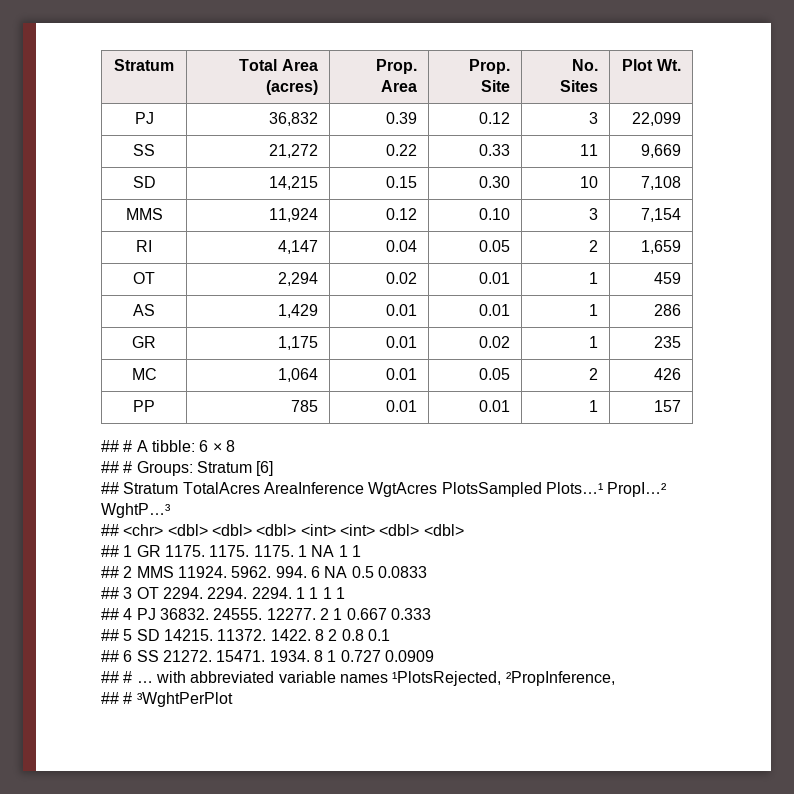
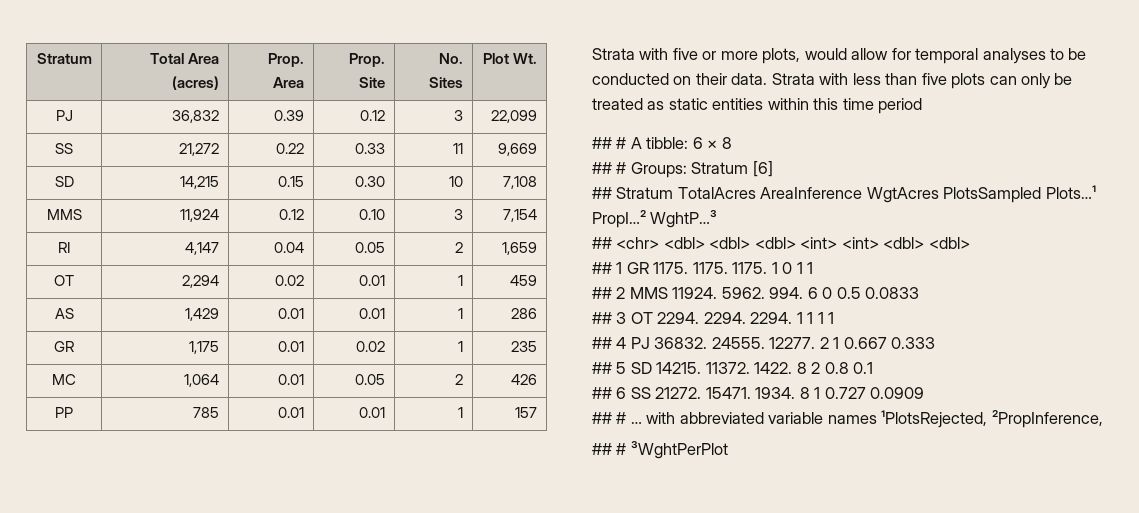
(681, 406) none -> [592,48,1087,64] [592,73,1073,89] [592,98,923,114] // Strata with five or more plots, would allow for temporal analyses to be conducted on their data. Strata with less than five plots can only be treated as static entities within this time period
[311,545,335,557] NA -> [782,262,793,274] 0
[324,566,348,578] NA -> [822,287,833,299] 0

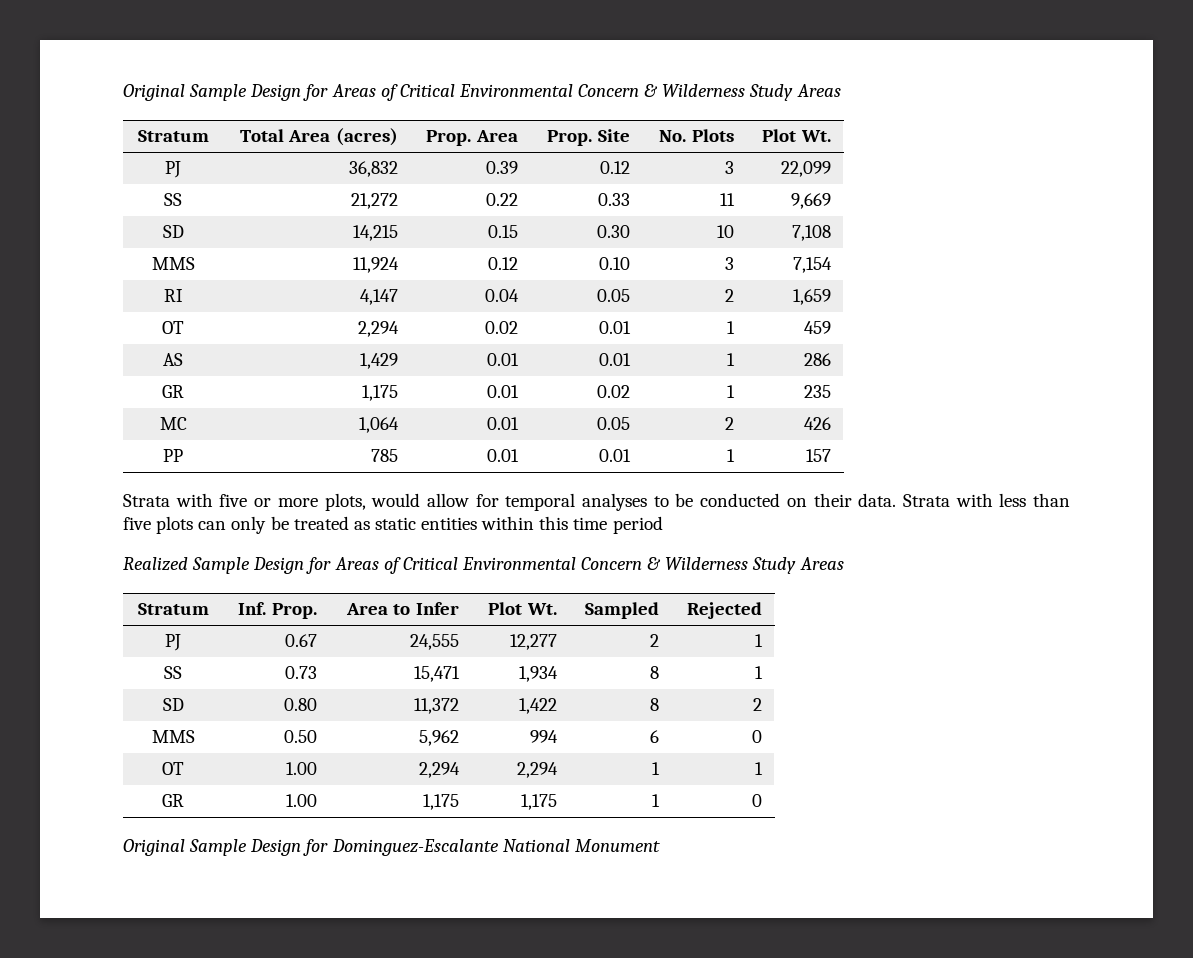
(36, 58) none -> [123,84,841,101] Original Sample Design for Areas of Critical Environmental Concern & Wilderness Study Areas //
[429,77,464,88] Sites -> [691,129,734,142] Plots
[592,137,732,149] [592,161,773,178] [592,185,1096,203] [592,210,718,228] [592,237,970,249] [592,262,814,274] [592,287,920,299] [592,312,835,324] [592,337,936,349] [592,362,874,374] [592,387,925,399] [592,410,1103,428] [592,441,728,459] ## # A tibble: 6 × 8 // ## # Groups: Stratum [6] // ## Stratum TotalAcres AreaInference WgtAcres PlotsSampled Plots…¹ PropI…² WghtP…³ // ## <chr> <dbl> <dbl> <dbl> <int> <int> <dbl> <dbl> // ## 1 GR 1175. 1175. 1175. 1 0 1 1 // ## 2 MMS 11924. 5962. 994. 6 0 0.5 0.0833 // ## 3 OT 2294. 2294. 2294. 1 1 1 1 // ## 4 PJ 36832. 24555. 12277. 2 1 0.667 0.333 // ## 5 SD 14215. 11372. 1422. 8 2 0.8 0.1 // ## 6 SS 21272. 15471. 1934. 8 1 0.727 0.0909 // ## # … with abbreviated variable names ¹PlotsRejected, ²PropInference, // ## # ³WghtPerPlot -> [123,557,844,574] [137,603,209,615] [238,602,317,619] [346,602,459,615] [488,602,557,615] [584,602,659,619] [686,602,762,619] [165,634,181,651] [284,634,317,647] [409,634,459,650] [509,634,557,650] [649,634,659,647] [754,634,763,647] [164,666,182,679] [284,666,317,679] [413,666,460,682] [518,666,558,682] [649,666,659,679] [754,666,763,679] [162,698,184,711] [283,698,317,711] [413,698,459,714] [518,698,557,714] [649,698,659,711] [752,698,762,711] [151,730,195,743] [283,730,317,743] [418,730,459,746] [529,730,558,743] [649,730,659,743] [751,730,762,743] [162,762,184,775] [285,762,317,775] [418,762,460,778] [516,762,558,778] [651,762,660,775] [754,762,763,775] [162,794,184,807] [285,794,317,807] [422,794,459,810] [520,794,557,810] [651,794,660,807] [751,794,762,807] [123,839,660,856] Realized Sample Design for Areas of Critical Environmental Concern & Wilderness Study Areas // Stratum | Inf. Prop. | Area to Infer | Plot Wt. | Sampled | Rejected // PJ | 0.67 | 24,555 | 12,277 | 2 | 1 // SS | 0.73 | 15,471 | 1,934 | 8 | 1 // SD | 0.80 | 11,372 | 1,422 | 8 | 2 // MMS | 0.50 | 5,962 | 994 | 6 | 0 // OT | 1.00 | 2,294 | 2,294 | 1 | 1 // GR | 1.00 | 1,175 | 1,175 | 1 | 0 // Original Sample Design for Dominguez-Escalante National Monument

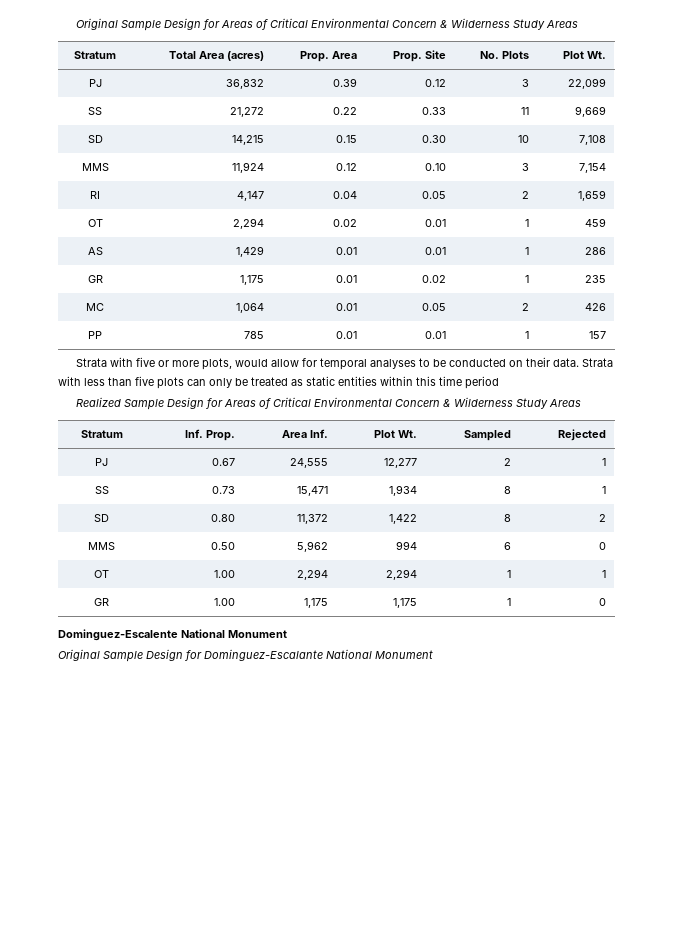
[393,602,459,615] to Infer -> [310,429,329,438] Inf.
(762, 800) none -> [58,629,287,641] // Dominguez-Escalente National Monument

